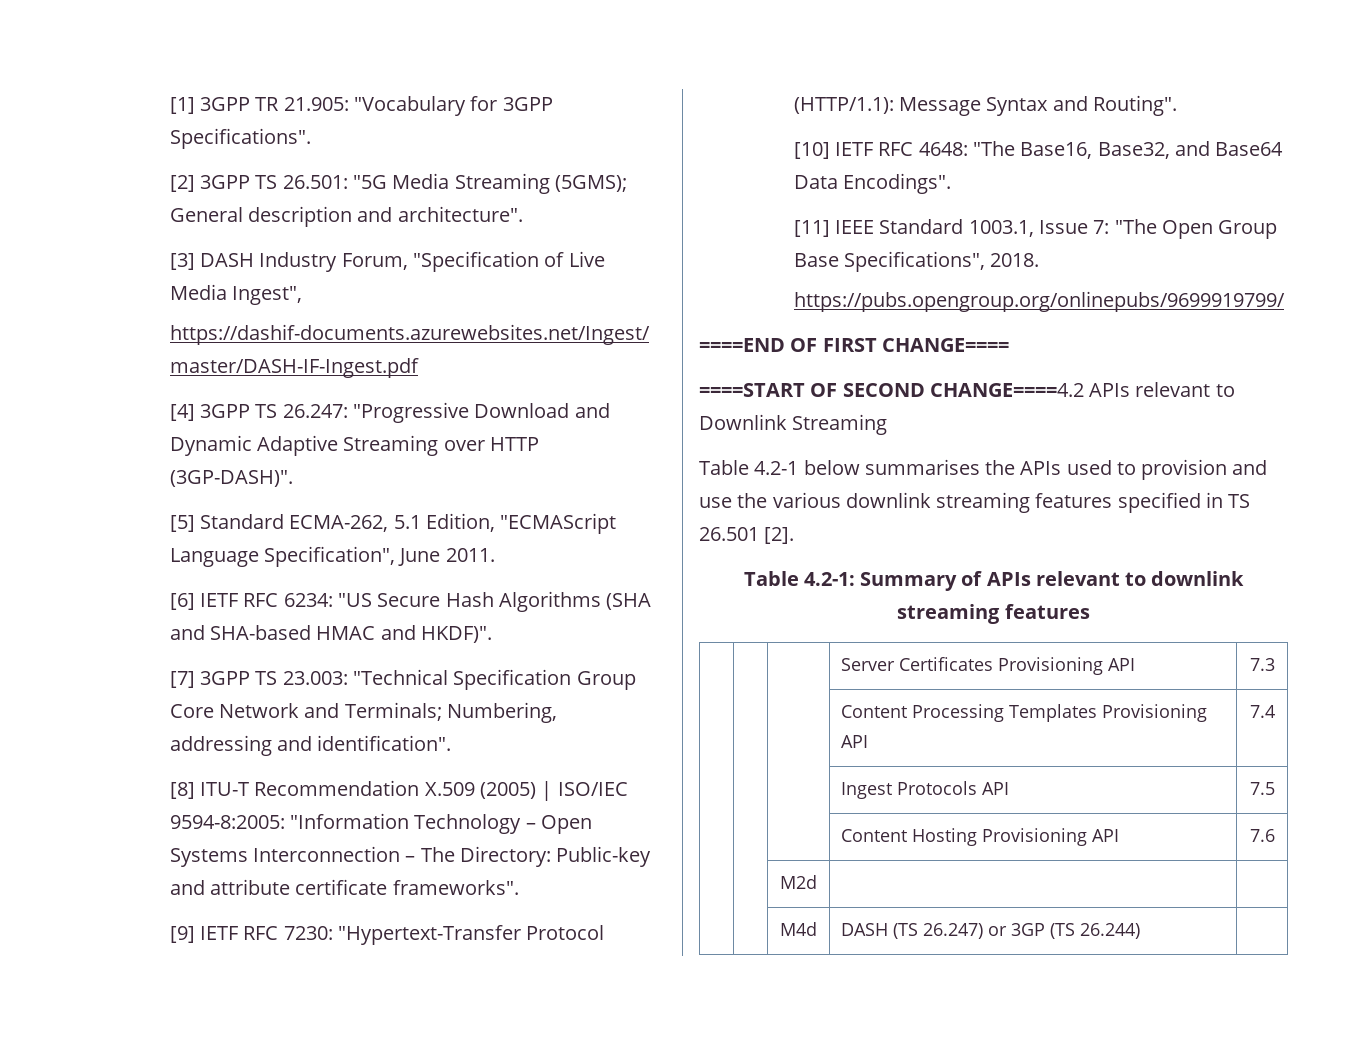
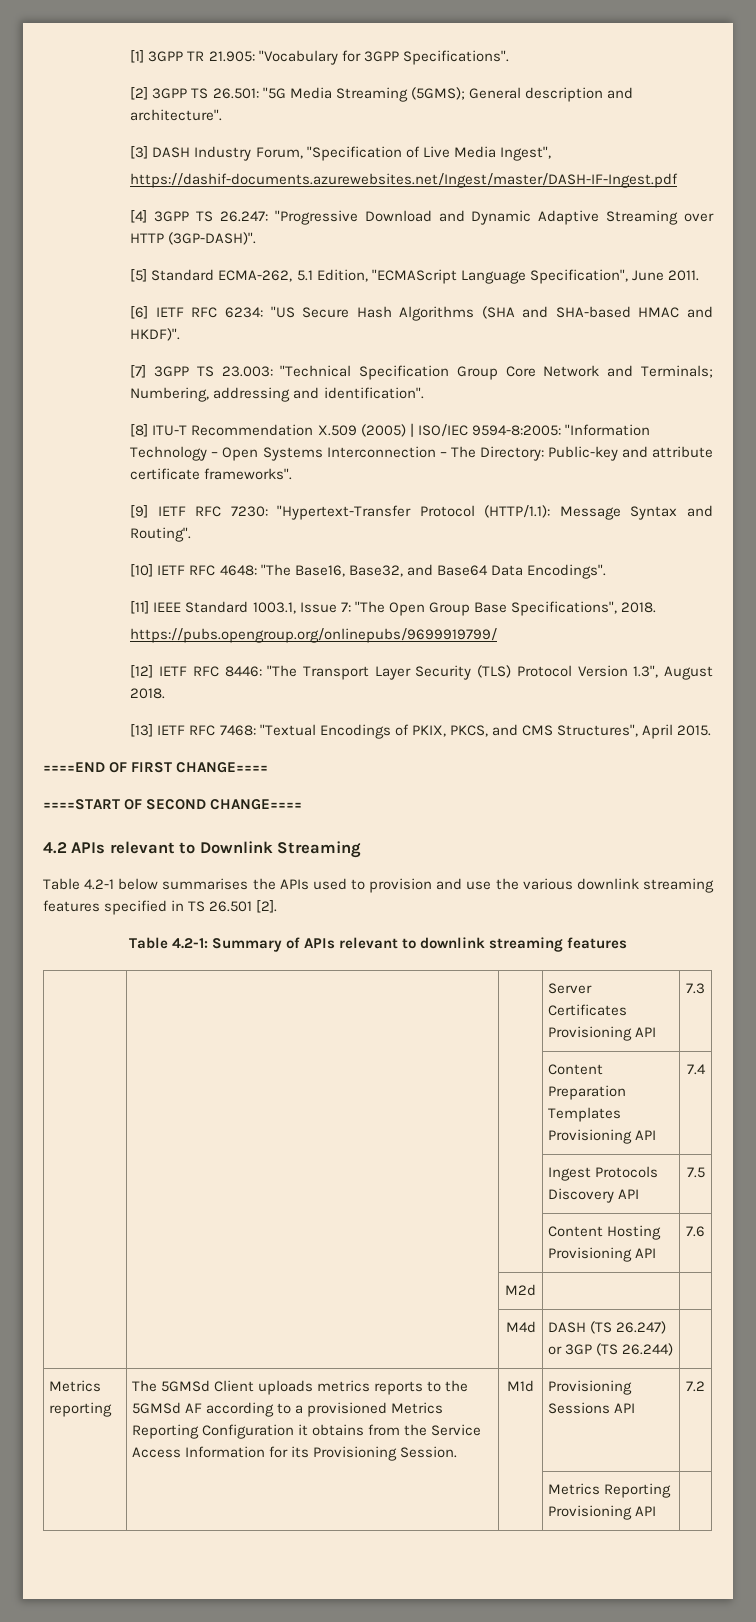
(1285, 301) none -> [130,665,713,680] [130,688,166,699] [130,724,712,739] // [12] IETF RFC 8446: "The Transport Layer Security (TLS) Protocol Version 1.3", August 2018. // [13] IETF RFC 7468: "Textual Encodings of PKIX, PKCS, and CMS Structures", April 2015.
[929,383,1084,397] CHANGE====4.2 -> [210,799,303,810] [43,842,67,854] CHANGE==== // 4.2
[912,704,1005,722] Processing -> [548,1085,627,1100] Preparation
(978, 788) none -> [548,1188,615,1203] Discovery
(1141, 931) none -> [49,1380,102,1392] [49,1402,113,1417] [132,1380,469,1395] [132,1402,444,1417] [132,1424,482,1439] [132,1446,458,1461] [507,1380,534,1392] [548,1380,633,1395] [548,1402,636,1414] [686,1381,705,1392] [548,1483,672,1498] [548,1505,657,1520] // Metrics reporting | The 5GMSd Client uploads metrics reports to the 5GMSd AF according to a provisioned Metrics Reporting Configuration it obtains from the Service Access Information for its Provisioning Session. | M1d | Provisioning Sessions API | 7.2 // | | | Metrics Reporting Provisioning API |

